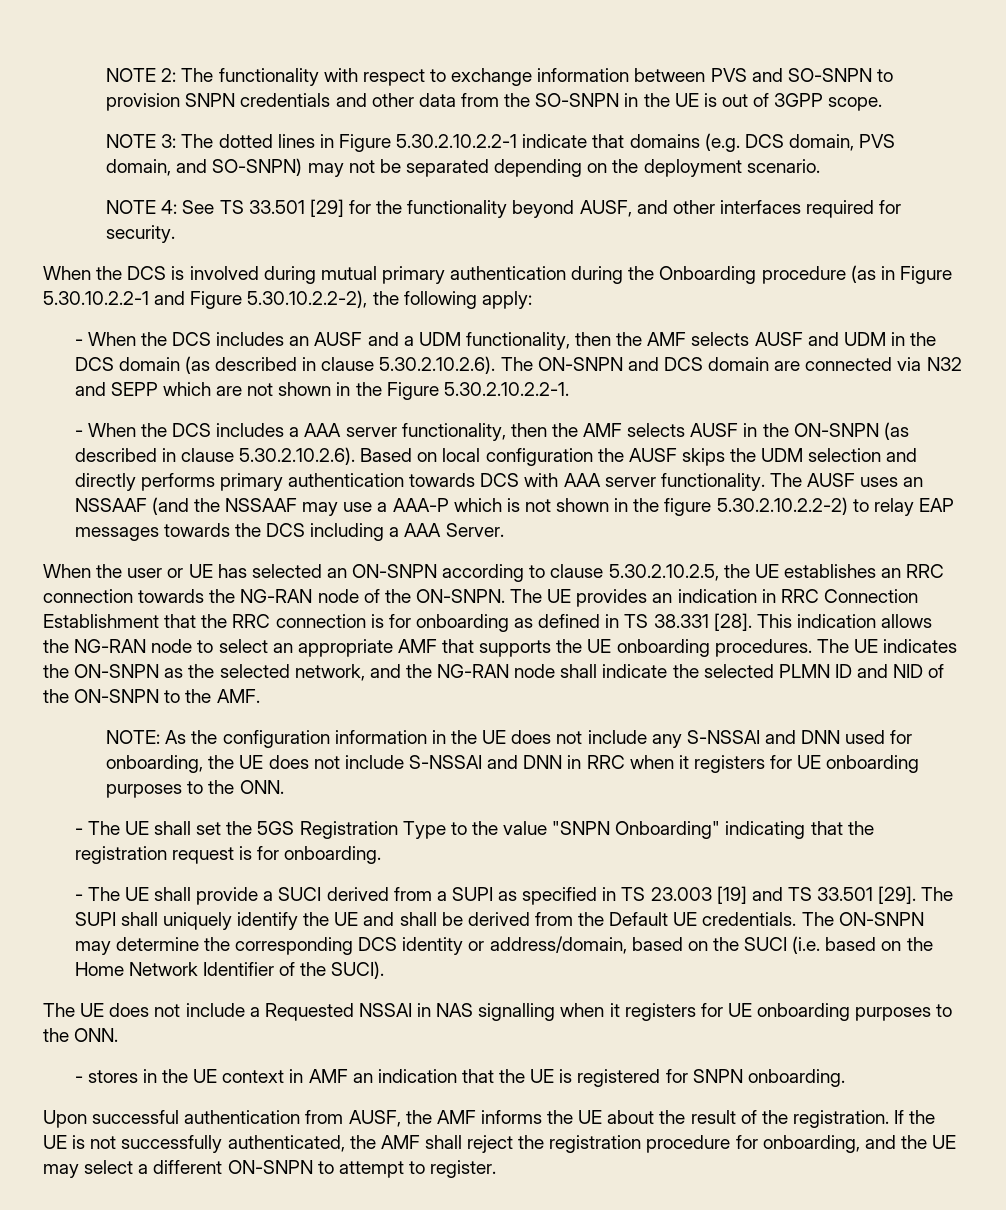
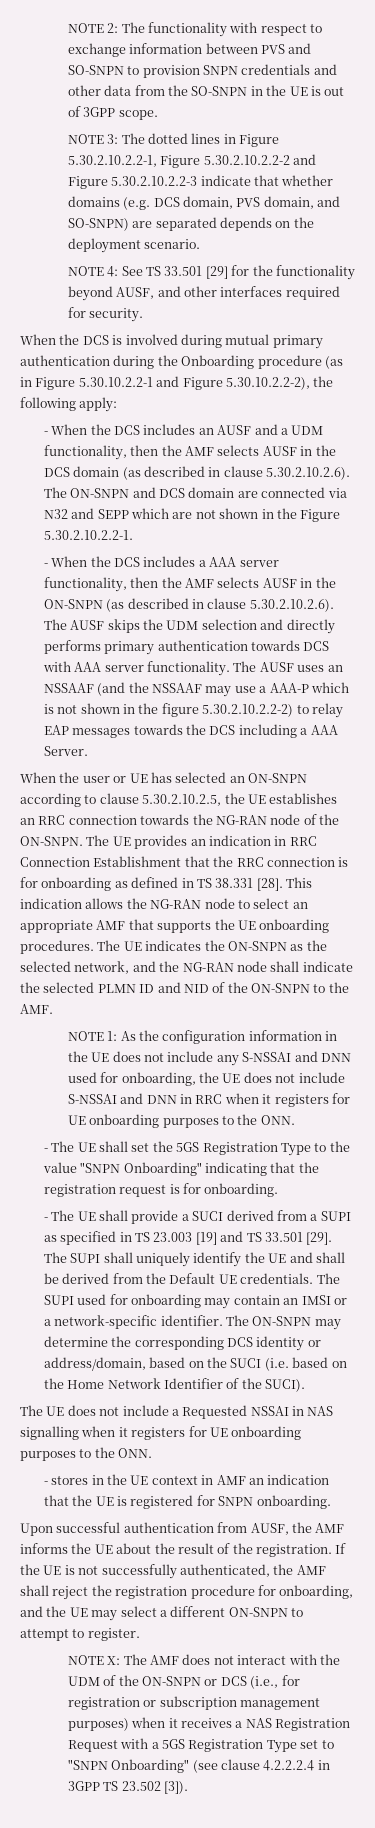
[396,134,518,148] 5.30.2.10.2.2-1 -> [67,154,317,168] [67,176,198,189] 5.30.2.10.2.2-1, Figure 5.30.2.10.2.2-2 and Figure 5.30.2.10.2.2-3
(625, 141) none -> [281,175,334,186] whether
[307,159,583,177] may not be separated depending -> [132,217,273,231] are separated depends
[807,332,886,346] and UDM -> (297, 451) none
[360,448,624,466] Based on local configuration the -> [43,619,67,630] The
[106,730,161,744] NOTE: -> [67,1031,118,1041] NOTE 1:
(834, 919) none -> [43,1294,347,1309] [43,1315,250,1329] SUPI used for onboarding may contain an IMSI or a network-specific identifier. The
(497, 1169) none -> [67,1654,340,1665] [67,1675,300,1689] [67,1696,321,1710] [67,1717,351,1731] [67,1738,334,1753] [67,1759,330,1773] [67,1781,189,1794] // NOTE X: The AMF does not interact with the UDM of the ON-SNPN or DCS (i.e., for registration or subscription management purposes) when it receives a NAS Registration Request with a 5GS Registration Type set to "SNPN Onboarding" (see clause 4.2.2.2.4 in 3GPP TS 23.502 [3]).

